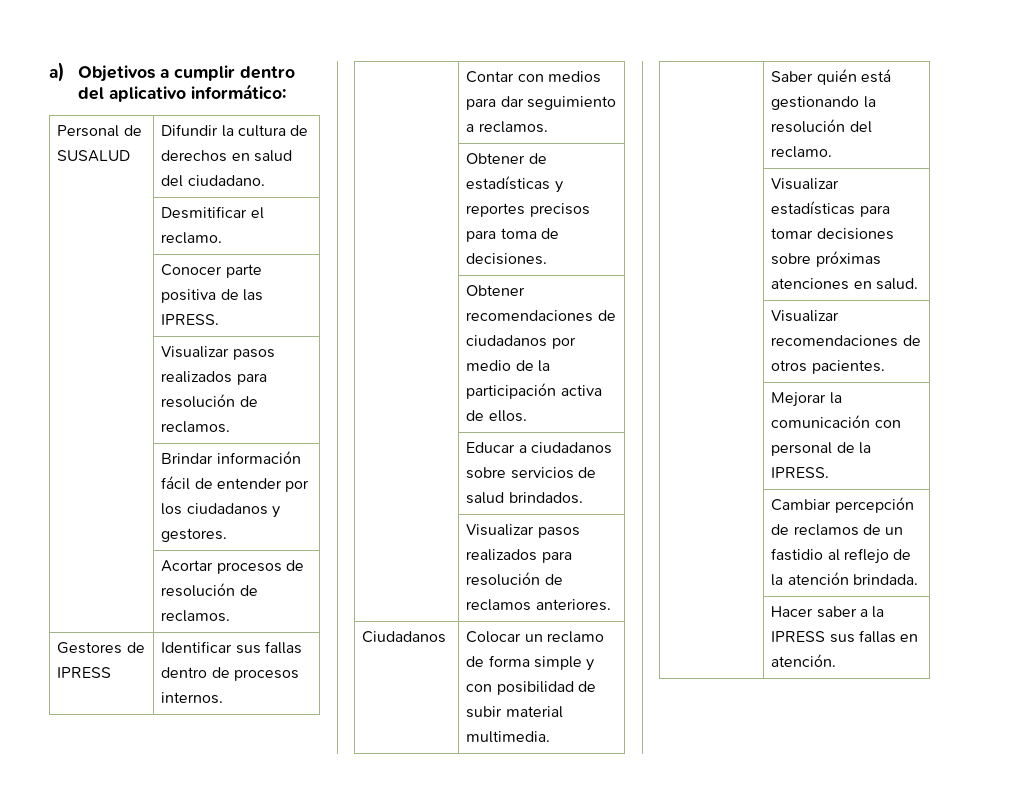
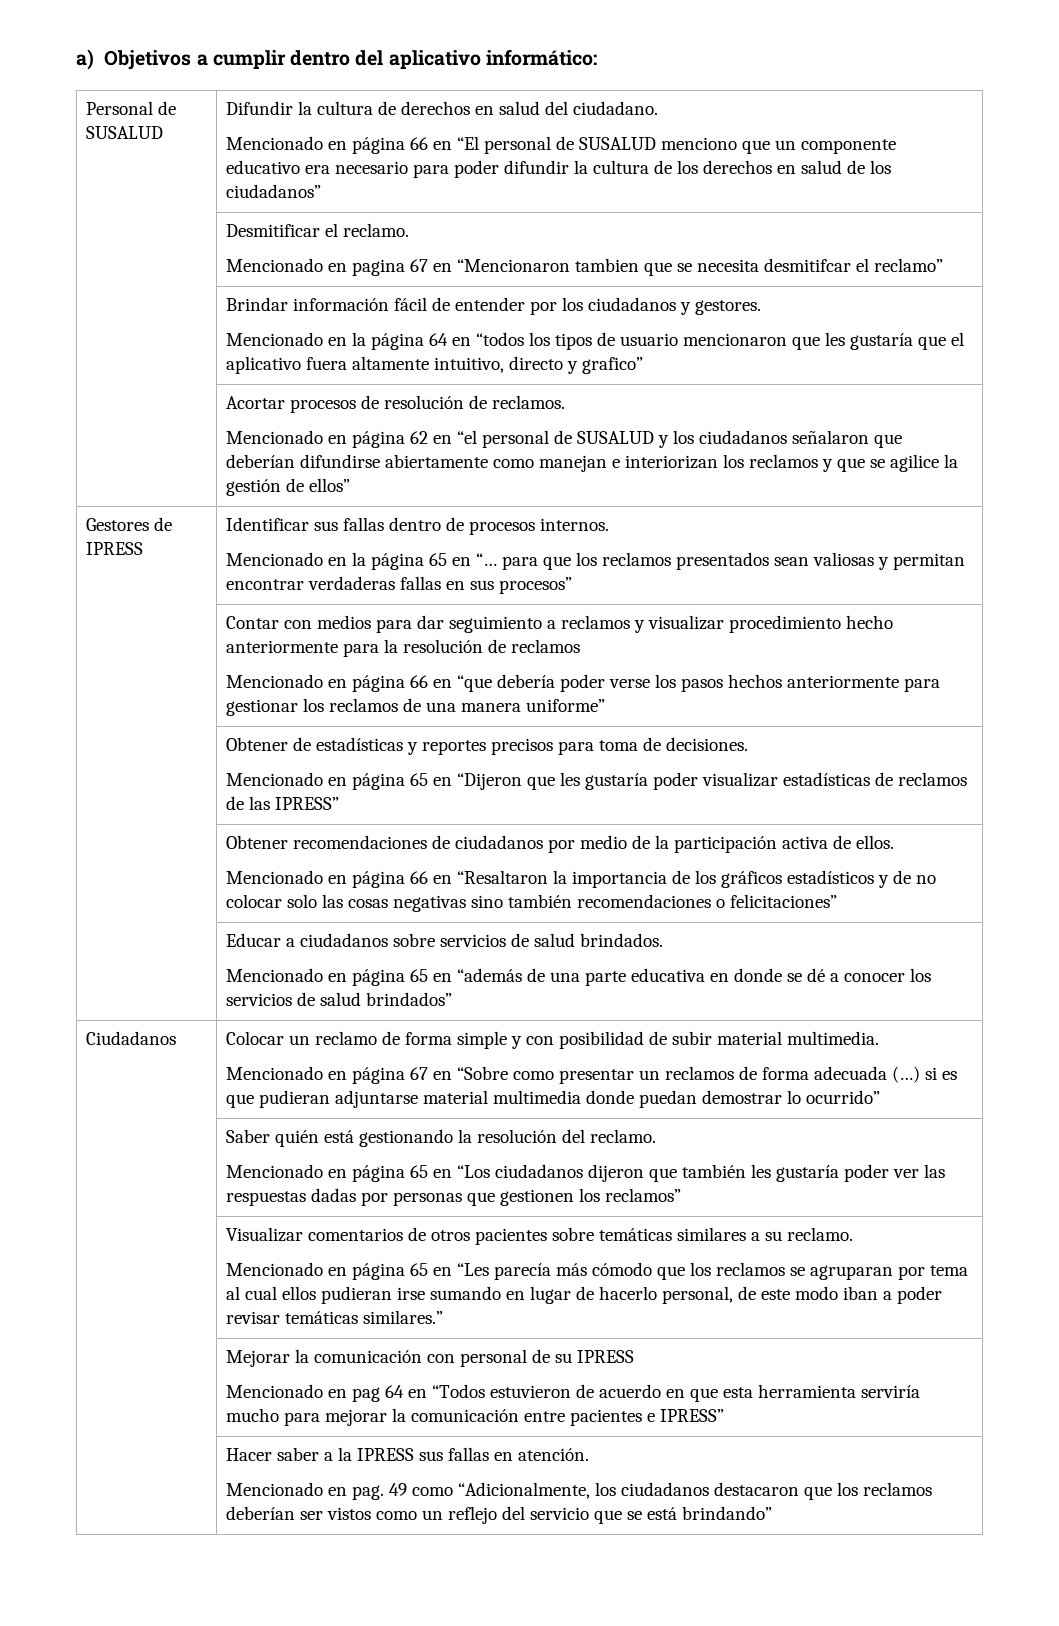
[161,206,264,219] [161,232,223,244] [161,264,262,278] [161,289,263,303] [161,314,220,325] [161,346,275,360] [161,371,267,385] [161,394,258,408] [161,421,231,433] // | Desmitificar el reclamo. // | Conocer parte positiva de las IPRESS. // | Visualizar pasos realizados para resolución de reclamos. -> [225,136,896,154] [225,160,891,178] [225,184,321,198] [225,223,409,237] [225,258,943,276] // Mencionado en página 66 en “El personal de SUSALUD menciono que un componente educativo era necesario para poder difundir la cultura de los derechos en salud de los ciudadanos” // | Desmitificar el reclamo. // Mencionado en pagina 67 en “Mencionaron tambien que se necesita desmitifcar el reclamo”
(228, 535) none -> [225,332,964,350] [225,356,643,374] // Mencionado en la página 64 en “todos los tipos de usuario mencionaron que les gustaría que el aplicativo fuera altamente intuitivo, directo y grafico”
(231, 616) none -> [225,430,902,448] [225,454,958,472] [225,478,350,496] // Mencionado en página 62 en “el personal de SUSALUD y los ciudadanos señalaron que deberían difundirse abiertamente como manejan e interiorizan los reclamos y que se agilice la gestión de ellos”
(224, 698) none -> [225,552,965,570] [225,576,572,594] // Mencionado en la página 65 en “… para que los reclamos presentados sean valiosas y permitan encontrar verdaderas fallas en sus procesos”
[478,121,548,133] reclamos. -> [560,615,893,633] [225,639,580,657] [225,674,940,692] [225,698,605,716] reclamos y visualizar procedimiento hecho anteriormente para la resolución de reclamos // Mencionado en página 66 en “que debería poder verse los pasos hechos anteriormente para gestionar los reclamos de una manera uniforme”
(548, 259) none -> [225,772,967,790] [225,796,339,810] // Mencionado en página 65 en “Dijeron que les gustaría poder visualizar estadísticas de reclamos de las IPRESS”
(527, 416) none -> [225,870,936,888] [225,894,837,912] // Mencionado en página 66 en “Resaltaron la importancia de los gráficos estadísticos y de no colocar solo las cosas negativas sino también recomendaciones o felicitaciones”
[466,524,580,538] [466,549,572,563] [466,572,563,586] [466,599,611,611] // | Visualizar pasos realizados para resolución de reclamos anteriores. -> [225,968,931,986] [225,992,452,1006] // Mencionado en página 65 en “además de una parte educativa en donde se dé a conocer los servicios de salud brindados”
(551, 737) none -> [225,1066,957,1084] [225,1090,880,1108] // Mencionado en página 67 en “Sobre como presentar un reclamos de forma adecuada (…) si es que pudieran adjuntarse material multimedia donde puedan demostrar lo ocurrido”
[771,178,840,190] [771,201,890,217] [771,228,894,240] [771,251,881,267] [771,278,918,290] [771,310,840,322] [771,335,921,347] [771,360,885,374] // | Visualizar estadísticas para tomar decisiones sobre próximas atenciones en salud. // | Visualizar recomendaciones de otros pacientes. -> [225,1164,945,1182] [225,1188,681,1206] [225,1227,853,1245] [225,1262,968,1280] [225,1286,942,1304] [225,1310,443,1324] // Mencionado en página 65 en “Los ciudadanos dijeron que también les gustaría poder ver las respuestas dadas por personas que gestionen los reclamos” // | Visualizar comentarios de otros pacientes sobre temáticas similares a su reclamo. // Mencionado en página 65 en “Les parecía más cómodo que los reclamos se agruparan por tema al cual ellos pudieran irse sumando en lugar de hacerlo personal, de este modo iban a poder revisar temáticas similares.”
[858,442,871,454] [771,467,830,478] [771,497,914,513] [771,524,904,536] [771,548,912,564] [771,572,918,586] la IPRESS. // | Cambiar percepción de reclamos de un fastidio al reflejo de la atención brindada. -> [554,1350,634,1363] [225,1384,920,1402] [225,1408,724,1426] su IPRESS // Mencionado en pag 64 en “Todos estuvieron de acuerdo en que esta herramienta serviría mucho para mejorar la comunicación entre pacientes e IPRESS”
(837, 660) none -> [225,1482,932,1500] [225,1506,772,1524] // Mencionado en pag. 49 como “Adicionalmente, los ciudadanos destacaron que los reclamos deberían ser vistos como un reflejo del servicio que se está brindando”

